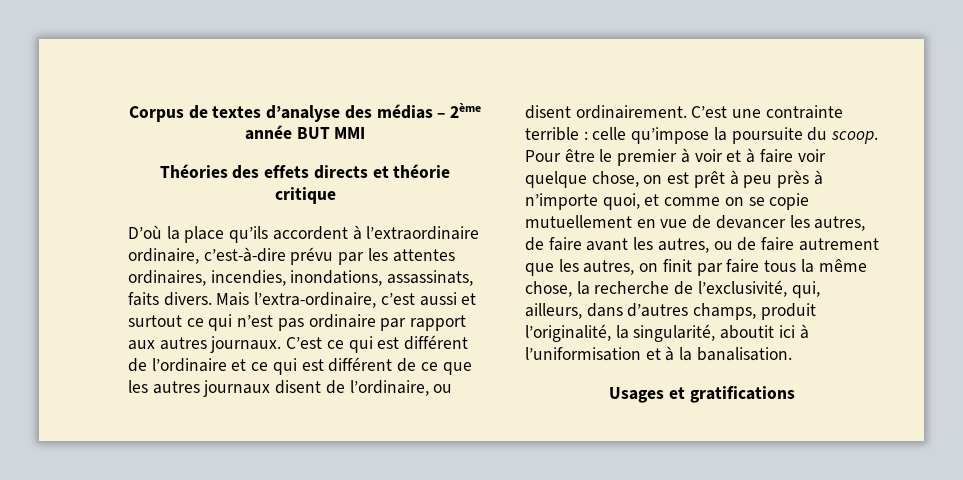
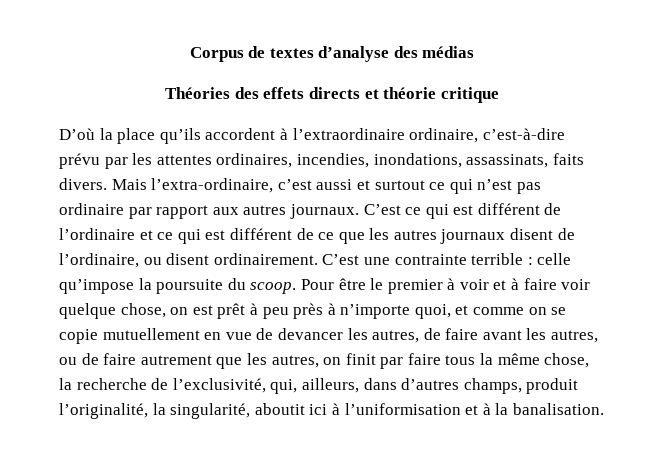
[437,103,482,118] [244,125,366,140] – 2ème année BUT MMI -> (475, 52) none
[609,386,795,403] // Usages et gratifications -> (604, 409) none

